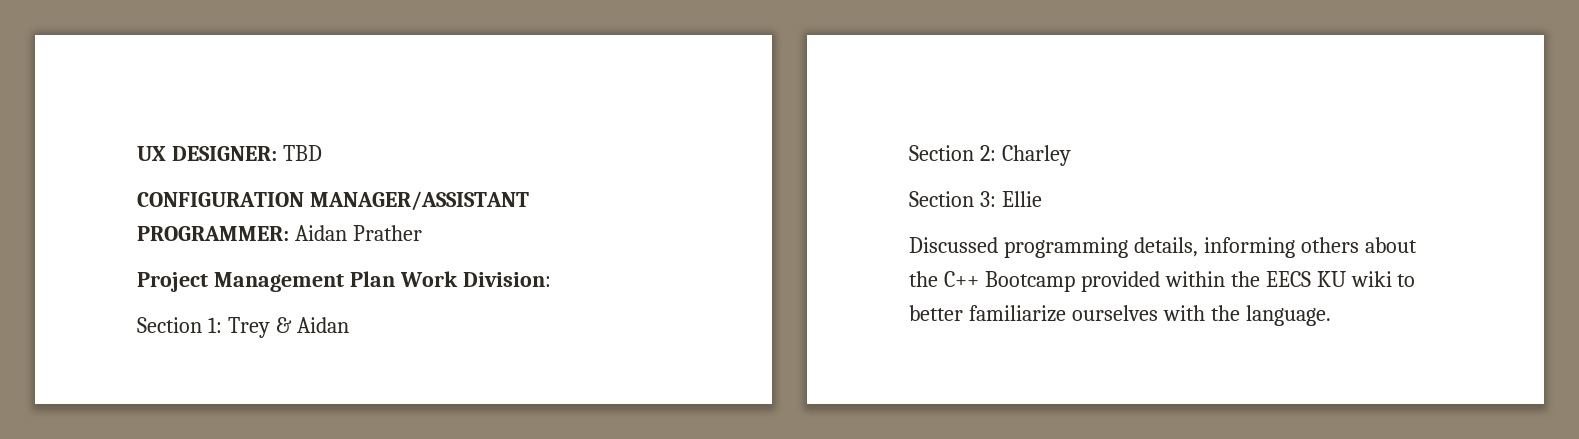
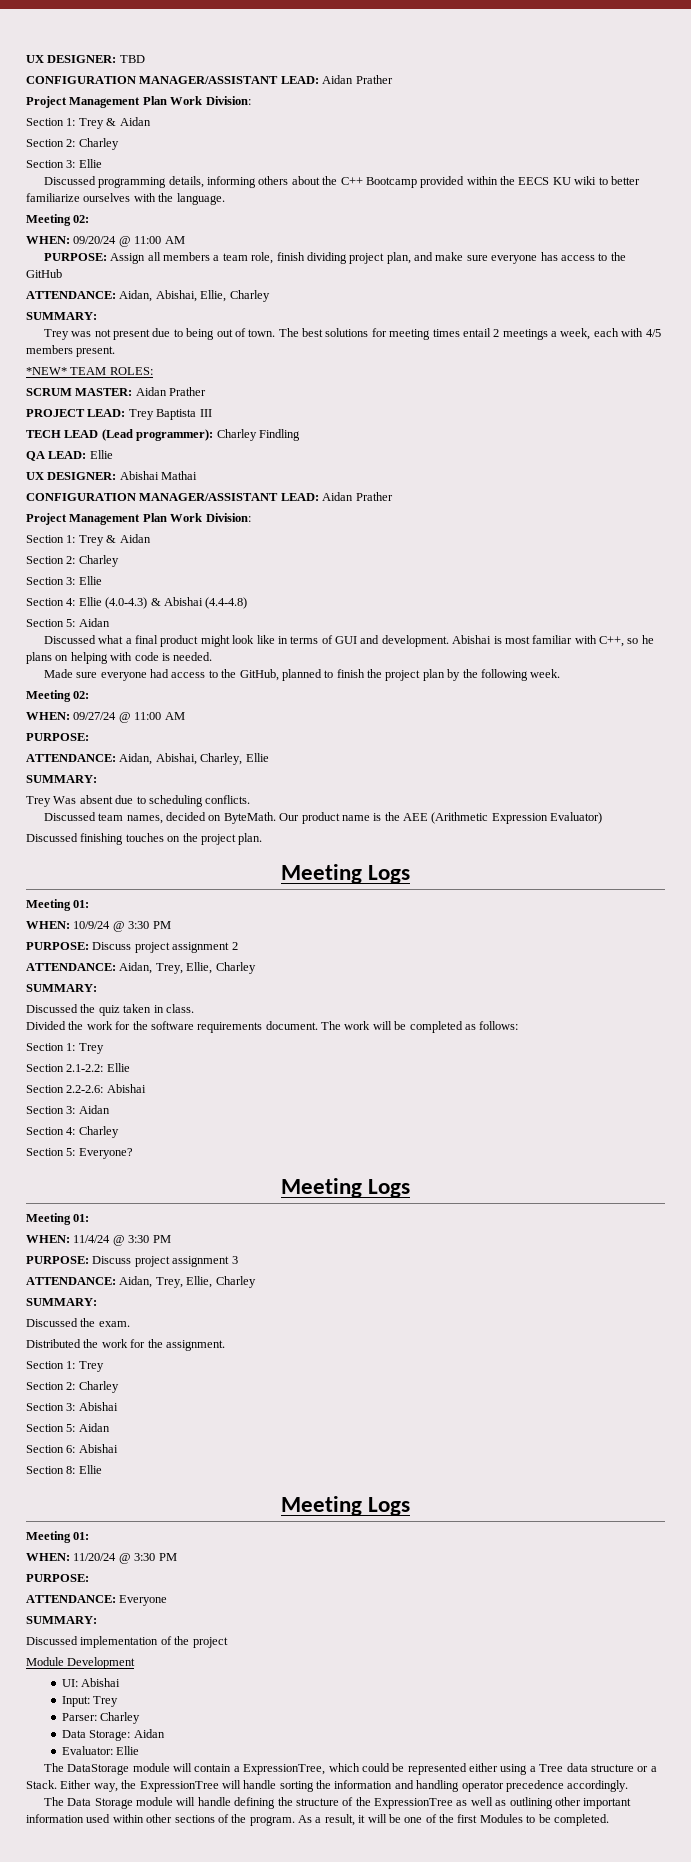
[137,226,289,241] PROGRAMMER: -> [280,76,319,84] LEAD:
(1331, 315) none -> [26,214,90,226] [26,236,185,247] [43,252,626,264] [26,269,62,278] [26,290,270,302] [26,312,97,320] [43,328,661,340] [26,345,116,357] [26,367,153,375] [26,387,207,396] [26,409,212,420] [26,429,300,441] [26,450,113,461] [26,471,198,480] [26,492,393,501] [26,513,251,525] [26,534,151,546] [26,555,119,567] [26,576,102,585] [26,597,248,609] [26,618,110,627] [43,635,654,647] [26,652,213,664] [43,669,561,681] [26,690,90,702] [26,712,185,723] [26,733,89,741] [26,753,269,765] [26,775,97,783] [26,795,251,807] [43,812,603,824] [26,833,263,845] [280,864,411,884] [26,899,90,911] [26,921,171,932] [26,942,238,953] [26,962,256,974] [26,984,97,992] [26,1004,194,1016] [26,1021,519,1033] [26,1043,104,1054] [26,1063,130,1072] [26,1084,146,1093] [26,1105,110,1114] [26,1126,119,1138] [26,1148,133,1159] [280,1178,411,1198] [26,1213,90,1225] [26,1235,171,1246] [26,1256,238,1267] [26,1276,256,1288] [26,1298,97,1306] [26,1318,130,1327] [26,1339,225,1351] [26,1361,104,1372] [26,1381,119,1393] [26,1402,118,1411] [26,1423,110,1432] [26,1444,118,1453] [26,1465,102,1474] [280,1496,411,1516] [26,1531,90,1543] [26,1553,177,1564] [26,1574,89,1582] [26,1595,168,1606] [26,1616,97,1624] [26,1636,228,1648] [26,1657,136,1669] [61,1678,121,1687] [61,1696,119,1707] [61,1712,141,1724] [61,1729,165,1741] [61,1746,140,1755] [43,1763,657,1775] [26,1780,629,1792] [43,1797,632,1809] [26,1814,609,1826] // Meeting 02: // WHEN: 09/20/24 @ 11:00 AM // PURPOSE: Assign all members a team role, finish dividing project plan, and make sure everyone has access to the GitHub // ATTENDANCE: Aidan, Abishai, Ellie, Charley // SUMMARY: // Trey was not present due to being out of town. The best solutions for meeting times entail 2 meetings a week, each with 4/5 members present. // *NEW* TEAM ROLES: // SCRUM MASTER: Aidan Prather // PROJECT LEAD: Trey Baptista III // TECH LEAD (Lead programmer): Charley Findling // QA LEAD: Ellie // UX DESIGNER: Abishai Mathai // CONFIGURATION MANAGER/ASSISTANT LEAD: Aidan Prather // Project Management Plan Work Division: // Section 1: Trey & Aidan // Section 2: Charley // Section 3: Ellie // Section 4: Ellie (4.0-4.3) & Abishai (4.4-4.8) // Section 5: Aidan // Discussed what a final product might look like in terms of GUI and development. Abishai is most familiar with C++, so he plans on helping with code is needed. // Made sure everyone had access to the GitHub, planned to finish the project plan by the following week. // Meeting 02: // WHEN: 09/27/24 @ 11:00 AM // PURPOSE: // ATTENDANCE: Aidan, Abishai, Charley, Ellie // SUMMARY: // Trey Was absent due to scheduling conflicts. // Discussed team names, decided on ByteMath. Our product name is the AEE (Arithmetic Expression Evaluator) // Discussed finishing touches on the project plan. // Meeting Logs // Meeting 01: // WHEN: 10/9/24 @ 3:30 PM // PURPOSE: Discuss project assignment 2 // ATTENDANCE: Aidan, Trey, Ellie, Charley // SUMMARY: // Discussed the quiz taken in class. // Divided the work for the software requirements document. The work will be completed as follows: // Section 1: Trey // Section 2.1-2.2: Ellie // Section 2.2-2.6: Abishai // Section 3: Aidan // Section 4: Charley // Section 5: Everyone? // Meeting Logs // Meeting 01: // WHEN: 11/4/24 @ 3:30 PM // PURPOSE: Discuss project assignment 3 // ATTENDANCE: Aidan, Trey, Ellie, Charley // SUMMARY: // Discussed the exam. // Distributed the work for the assignment. // Section 1: Trey // Section 2: Charley // Section 3: Abishai // Section 5: Aidan // Section 6: Abishai // Section 8: Ellie // Meeting Logs // Meeting 01: // WHEN: 11/20/24 @ 3:30 PM // PURPOSE: // ATTENDANCE: Everyone // SUMMARY: // Discussed implementation of the project // Module Development // UI: Abishai // Input: Trey // Parser: Charley // Data Storage: Aidan // Evaluator: Ellie // The DataStorage module will contain a ExpressionTree, which could be represented either using a Tree data structure or a Stack. Either way, the ExpressionTree will handle sorting the information and handling operator precedence accordingly. // The Data Storage module will handle defining the structure of the ExpressionTree as well as outlining other important information used within other sections of the program. As a result, it will be one of the first Modules to be completed.

